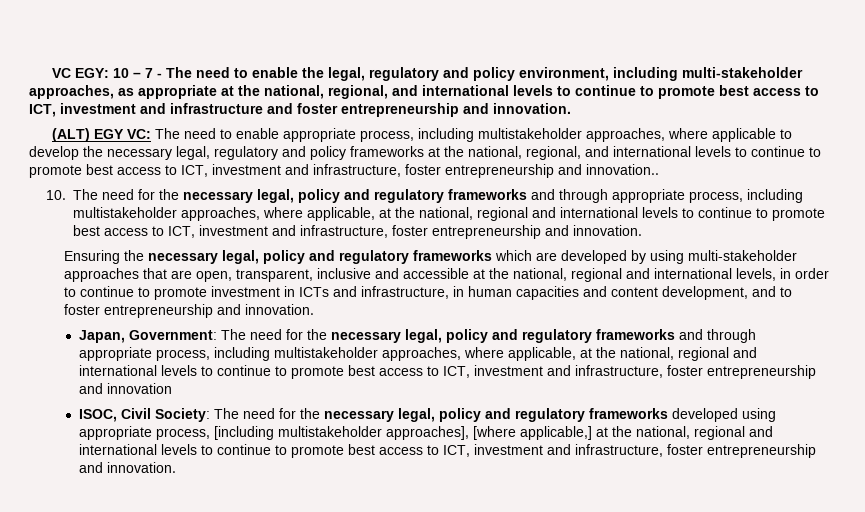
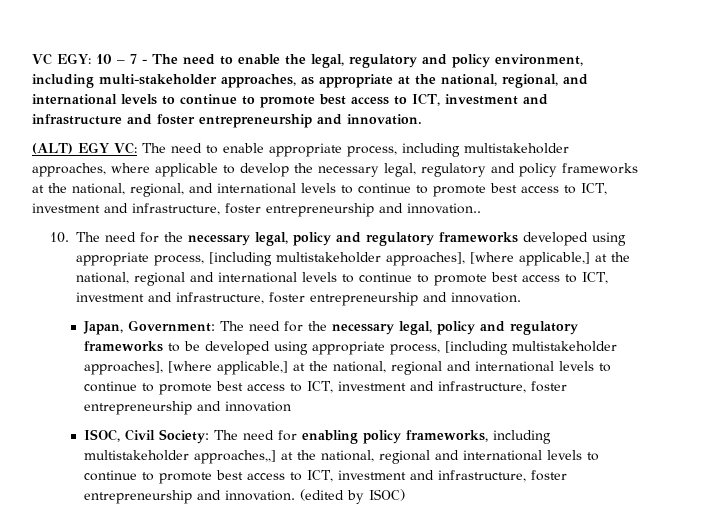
[531,189,804,203] [73,207,826,221] [73,225,643,239] [63,250,797,264] [63,268,829,282] [63,286,792,300] [63,304,314,318] [79,329,757,343] [79,347,758,361] [79,365,817,379] [79,383,173,394] [79,408,669,422] and through appropriate process, including multistakeholder approaches, where applicable, at the national, regional and international levels to continue to promote best access to ICT, investment and infrastructure, foster entrepreneurship and innovation. // Ensuring the necessary legal, policy and regulatory frameworks which are developed by using multi-stakeholder approaches that are open, transparent, inclusive and accessible at the national, regional and international levels, in order to continue to promote investment in ICTs and infrastructure, in human capacities and content development, and to foster entrepreneurship and innovation. // Japan, Government: The need for the necessary legal, policy and regulatory frameworks and through appropriate process, including multistakeholder approaches, where applicable, at the national, regional and international levels to continue to promote best access to ICT, investment and infrastructure, foster entrepreneurship and innovation // ISOC, Civil Society: The need for the necessary legal, policy and regulatory frameworks -> (519, 237) none
(177, 467) none -> [82,320,578,335] [83,341,617,355] [83,361,611,375] [83,381,567,395] [83,401,291,415] [83,429,551,444] [83,450,599,464] [83,470,567,484] [83,489,405,504] // Japan, Government: The need for the necessary legal, policy and regulatory frameworks to be developed using appropriate process, [including multistakeholder approaches], [where applicable,] at the national, regional and international levels to continue to promote best access to ICT, investment and infrastructure, foster entrepreneurship and innovation // ISOC, Civil Society: The need for enabling policy frameworks, including multistakeholder approaches,,] at the national, regional and international levels to continue to promote best access to ICT, investment and infrastructure, foster entrepreneurship and innovation. (edited by ISOC)

